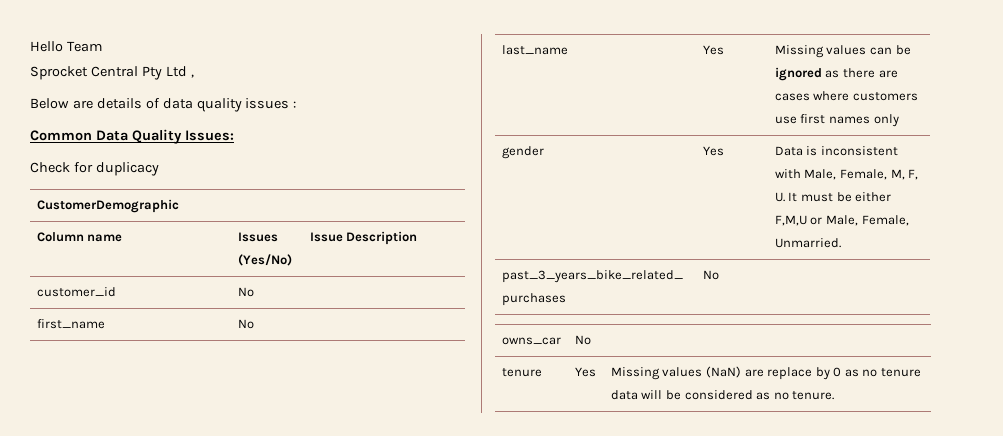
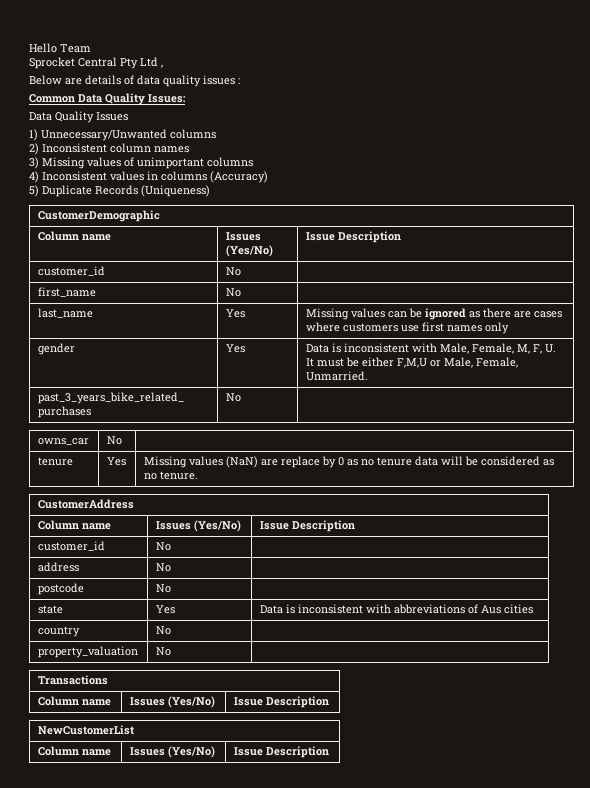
[30,162,159,176] Check for duplicacy -> [29,111,128,123] [29,129,216,141] [29,143,189,155] [29,157,253,169] [29,171,268,183] [29,185,210,197] Data Quality Issues // 1) Unnecessary/Unwanted columns // 2) Inconsistent column names // 3) Missing values of unimportant columns // 4) Inconsistent values in columns (Accuracy) // 5) Duplicate Records (Uniqueness)
(835, 395) none -> [37,499,134,509] [37,520,111,530] [155,520,241,532] [259,520,355,532] [37,541,105,551] [155,542,171,551] [37,562,79,572] [155,563,171,572] [37,583,84,595] [155,584,171,593] [37,605,63,614] [155,605,175,614] [259,604,533,614] [37,626,80,637] [155,626,171,635] [37,646,138,658] [155,647,171,656] [37,675,108,685] [37,696,111,706] [129,696,215,708] [233,696,329,708] [37,725,134,735] [37,746,111,756] [129,746,215,758] [233,746,329,758] // CustomerAddress // Column name | Issues (Yes/No) | Issue Description // customer_id | No | // address | No | // postcode | No | // state | Yes | Data is inconsistent with abbreviations of Aus cities // country | No | // property_valuation | No | // Transactions // Column name | Issues (Yes/No) | Issue Description // NewCustomerList // Column name | Issues (Yes/No) | Issue Description

